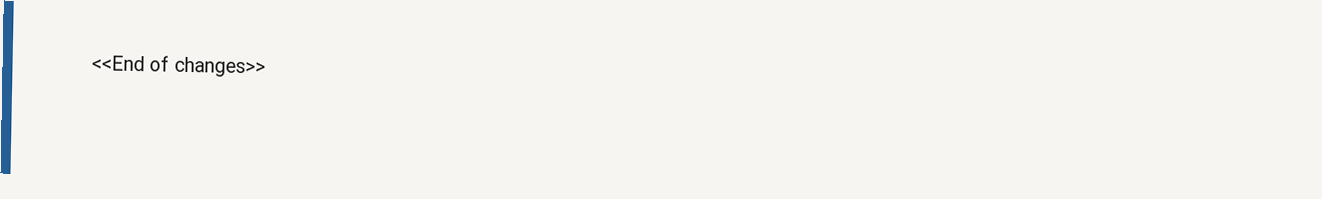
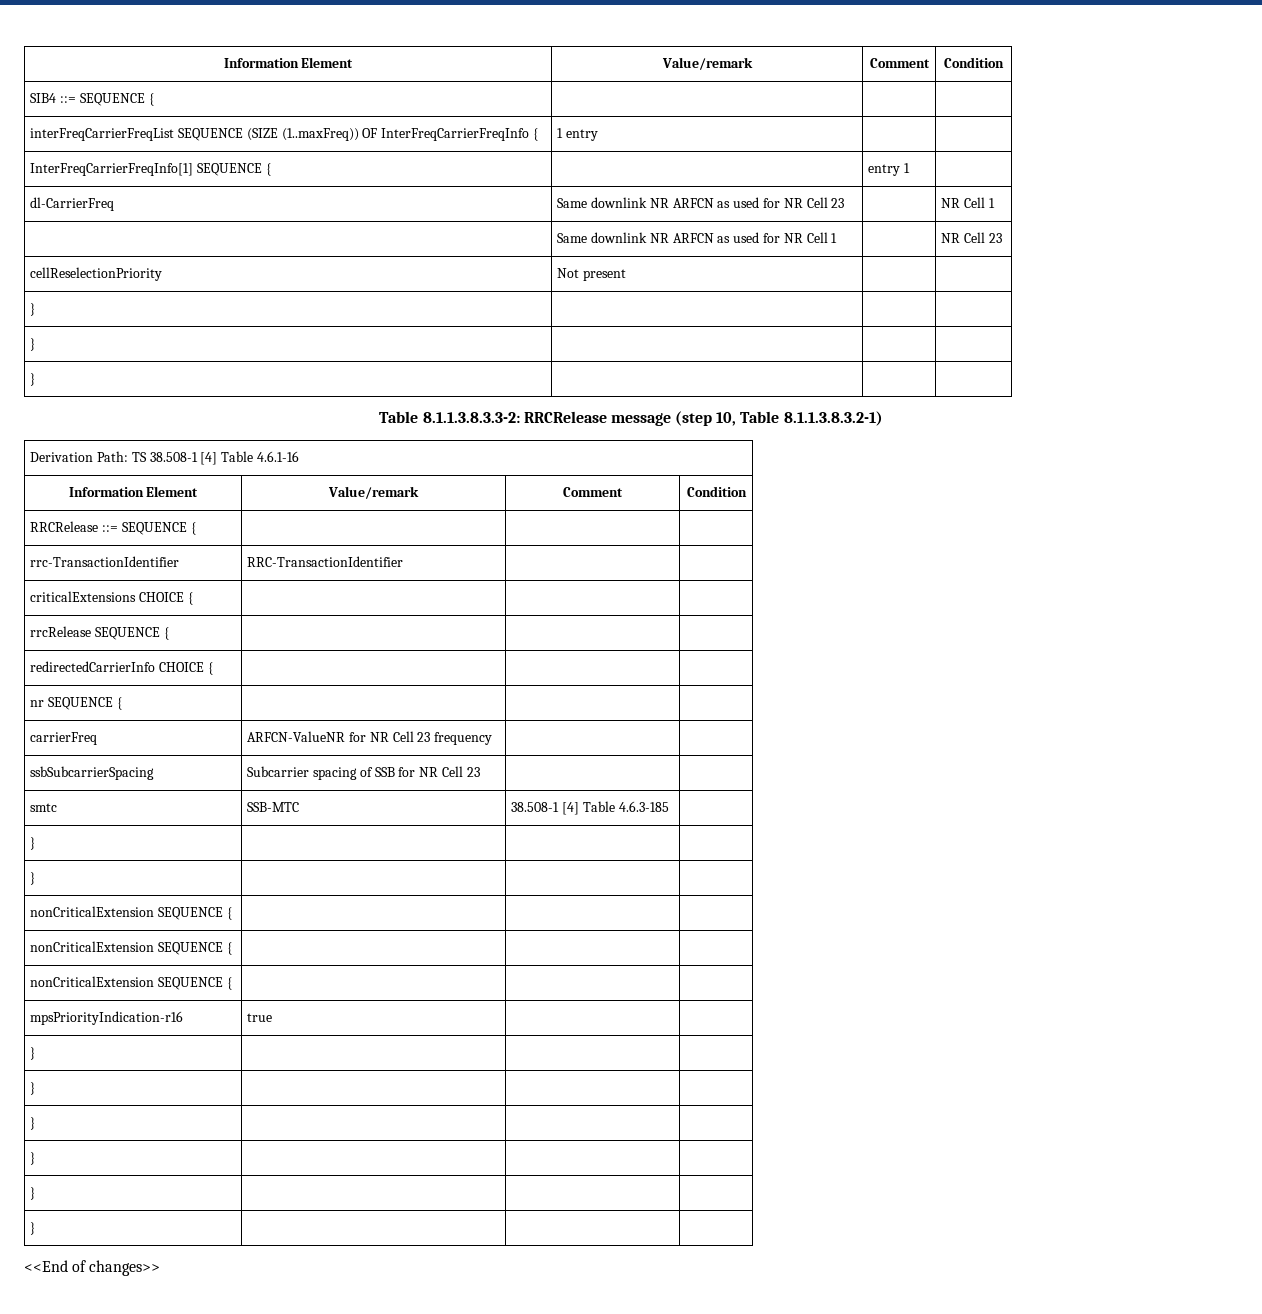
(91, 63) none -> [223,57,354,68] [661,57,753,70] [869,58,930,68] [944,57,1004,68] [30,93,154,106] [30,128,538,141] [557,128,599,141] [30,163,271,176] [868,163,911,176] [30,197,115,211] [557,197,845,208] [941,197,995,208] [557,232,838,243] [941,232,1002,243] [30,267,163,281] [557,268,627,281] [30,303,36,316] [30,338,36,351] [30,373,36,386] [379,411,883,426] [30,451,299,465] [68,486,199,497] [328,486,419,499] [563,487,623,497] [686,486,747,497] [30,521,196,535] [30,556,180,567] [247,556,404,567] [30,591,193,605] [30,626,169,640] [30,661,213,675] [30,697,122,710] [30,732,98,745] [247,731,493,745] [30,766,155,780] [247,766,480,780] [30,803,58,812] [247,802,300,812] [511,801,669,815] [30,837,36,850] [30,872,36,885] [30,906,232,920] [30,941,232,955] [30,976,232,990] [30,1011,184,1025] [247,1013,273,1022] [30,1047,36,1060] [30,1082,36,1095] [30,1117,36,1130] [30,1152,36,1165] [30,1187,36,1200] [30,1222,36,1235] Information Element | Value/remark | Comment | Condition // SIB4 ::= SEQUENCE { | | | // interFreqCarrierFreqList SEQUENCE (SIZE (1..maxFreq)) OF InterFreqCarrierFreqInfo { | 1 entry | | // InterFreqCarrierFreqInfo[1] SEQUENCE { | | entry 1 | // dl-CarrierFreq | Same downlink NR ARFCN as used for NR Cell 23 | | NR Cell 1 // | Same downlink NR ARFCN as used for NR Cell 1 | | NR Cell 23 // cellReselectionPriority | Not present | | // } | | | // } | | | // } | | | // Table 8.1.1.3.8.3.3-2: RRCRelease message (step 10, Table 8.1.1.3.8.3.2-1) // Derivation Path: TS 38.508-1 [4] Table 4.6.1-16 // Information Element | Value/remark | Comment | Condition // RRCRelease ::= SEQUENCE { | | | // rrc-TransactionIdentifier | RRC-TransactionIdentifier | | // criticalExtensions CHOICE { | | | // rrcRelease SEQUENCE { | | | // redirectedCarrierInfo CHOICE { | | | // nr SEQUENCE { | | | // carrierFreq | ARFCN-ValueNR for NR Cell 23 frequency | | // ssbSubcarrierSpacing | Subcarrier spacing of SSB for NR Cell 23 | | // smtc | SSB-MTC | 38.508-1 [4] Table 4.6.3-185 | // } | | | // } | | | // nonCriticalExtension SEQUENCE { | | | // nonCriticalExtension SEQUENCE { | | | // nonCriticalExtension SEQUENCE { | | | // mpsPriorityIndication-r16 | true | | // } | | | // } | | | // } | | | // } | | | // } | | | // } | | | //

